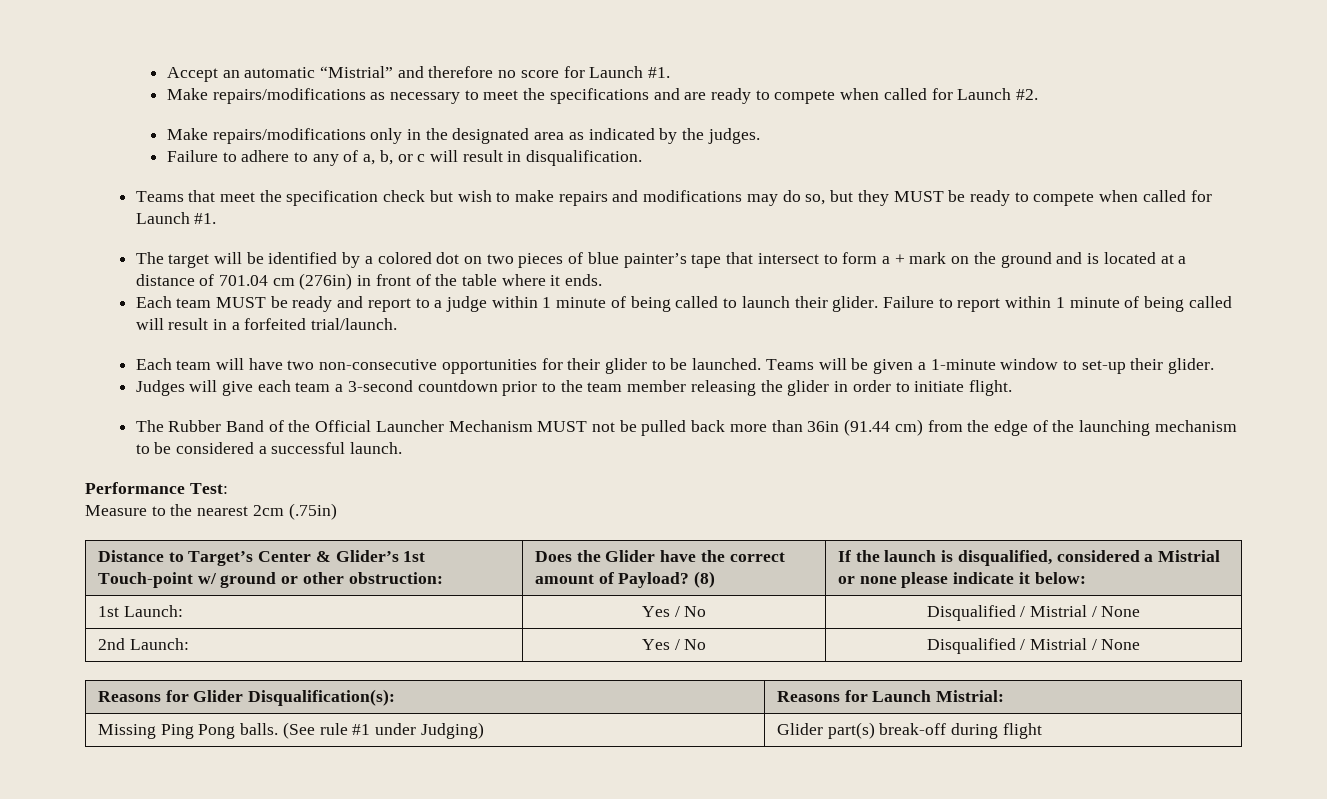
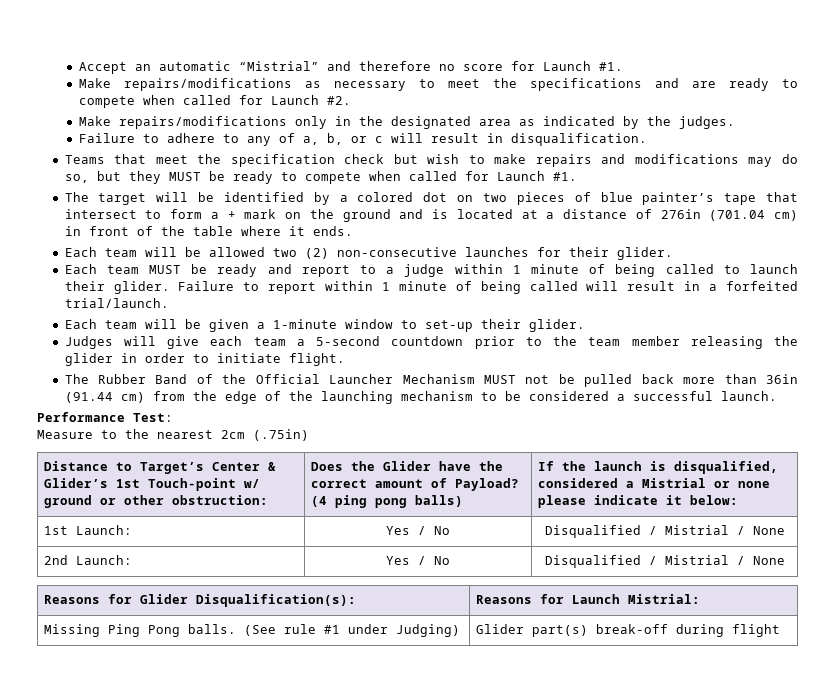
[218,273,353,290] 701.04 cm (276in) -> [660,209,798,221] 276in (701.04 cm)
(603, 280) none -> [64,247,673,260] // Each team will be allowed two (2) non-consecutive launches for their glider.
[248,358,847,374] have two non-consecutive opportunities for their glider to be launched. Teams will -> (177, 324) none
[347,380,413,392] 3-second -> [316,336,381,346] 5-second
[694,571,716,588] (8) -> [310,495,463,508] (4 ping pong balls)

